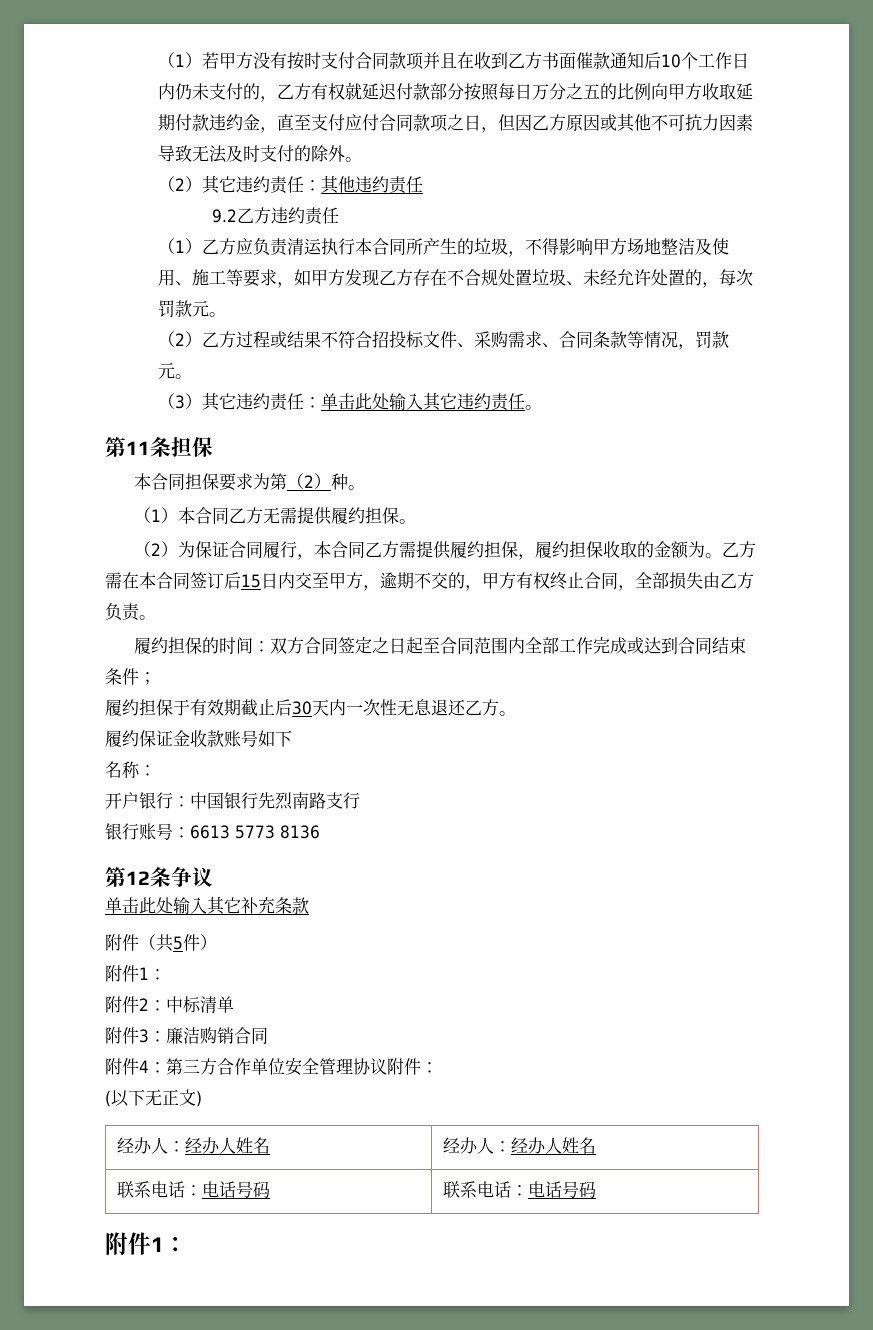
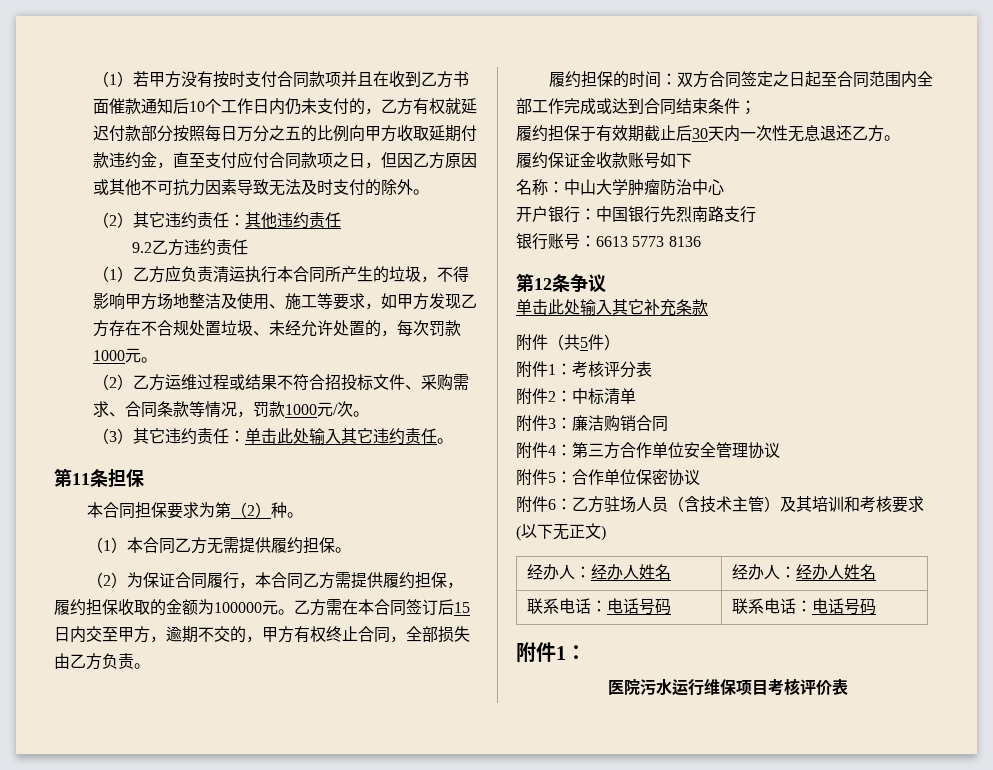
(193, 308) none -> [92,350,125,361] 1000
(237, 339) none -> [164,374,197,390] 运维
[158,362,176,379] 元 -> [284,401,353,417] 1000元/次
(705, 549) none -> [214,600,278,615] 100000元
(156, 770) none -> [564,179,724,196] 中山大学肿瘤防治中心
(166, 974) none -> [572,361,652,378] 考核评分表
[387,1058,438,1075] 附件： -> [516,469,700,486] [516,496,924,513] // 附件5：合作单位保密协议 // 附件6：乙方驻场人员（含技术主管）及其培训和考核要求
(187, 1244) none -> [607,678,848,696] // 医院污水运行维保项目考核评价表

